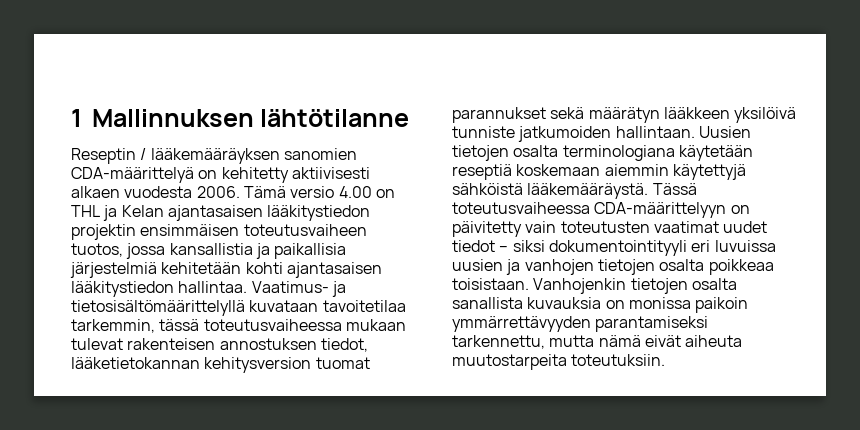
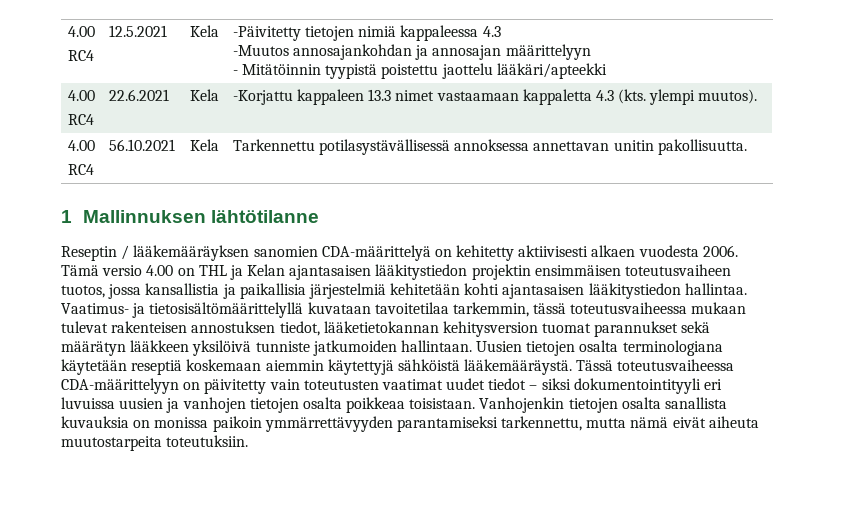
(71, 118) none -> [67,26,95,37] [67,50,94,61] [108,25,167,37] [189,25,219,37] [232,25,501,41] [232,44,591,60] [232,63,607,79] [67,90,95,101] [67,114,94,125] [108,89,169,101] [189,89,219,101] [232,89,758,105] [67,140,95,151] [67,164,94,175] [108,139,175,151] [189,139,219,151] [232,139,747,155] 4.00 // RC4 | 12.5.2021 | Kela | -Päivitetty tietojen nimiä kappaleessa 4.3 // -Muutos annosajankohdan ja annosajan määrittelyyn // - Mitätöinnin tyypistä poistettu jaottelu lääkäri/apteekki // 4.00 // RC4 | 22.6.2021 | Kela | -Korjattu kappaleen 13.3 nimet vastaamaan kappaletta 4.3 (kts. ylempi muutos). // 4.00 // RC4 | 56.10.2021 | Kela | Tarkennettu potilasystävällisessä annoksessa annettavan unitin pakollisuutta. //

